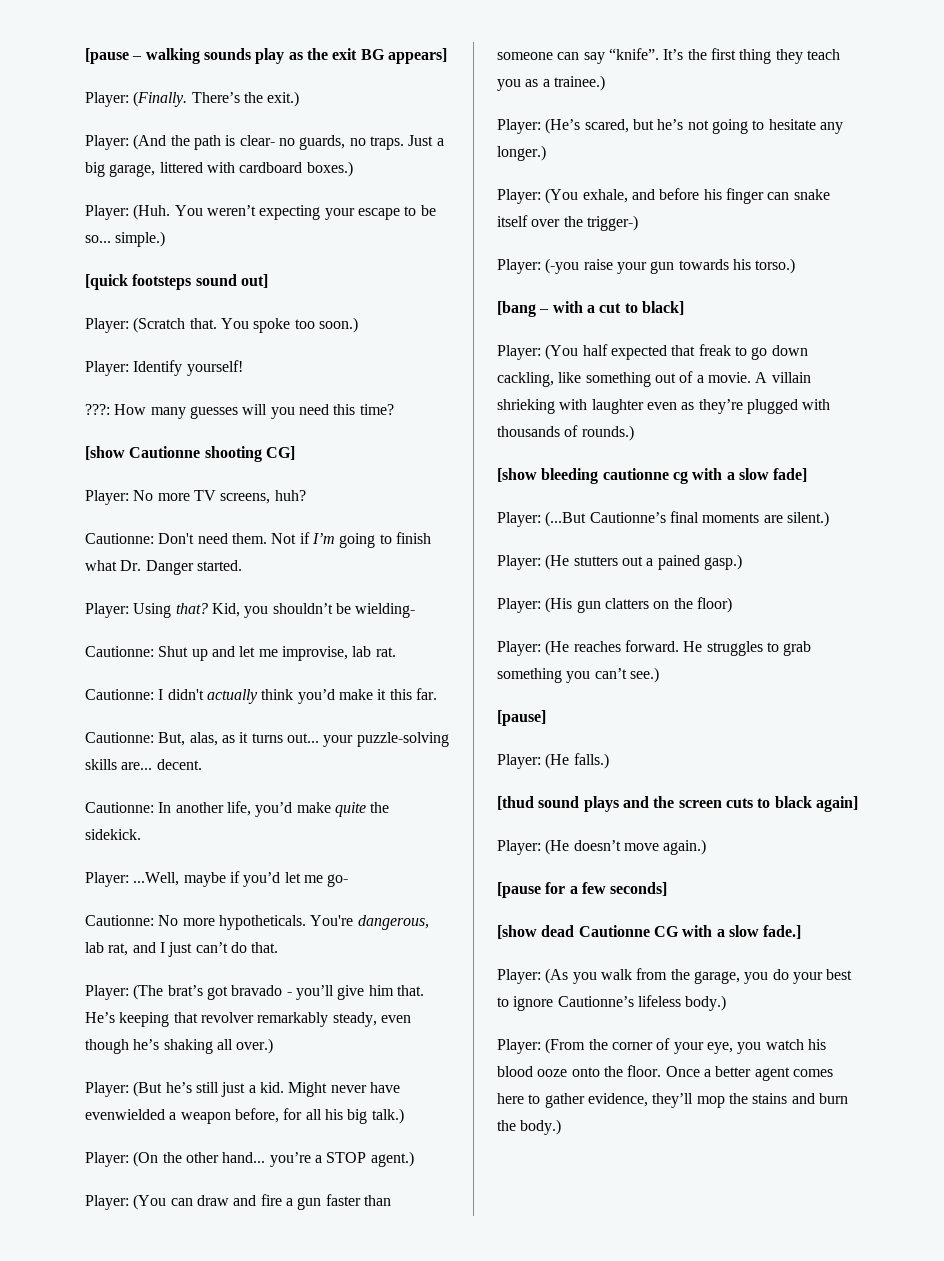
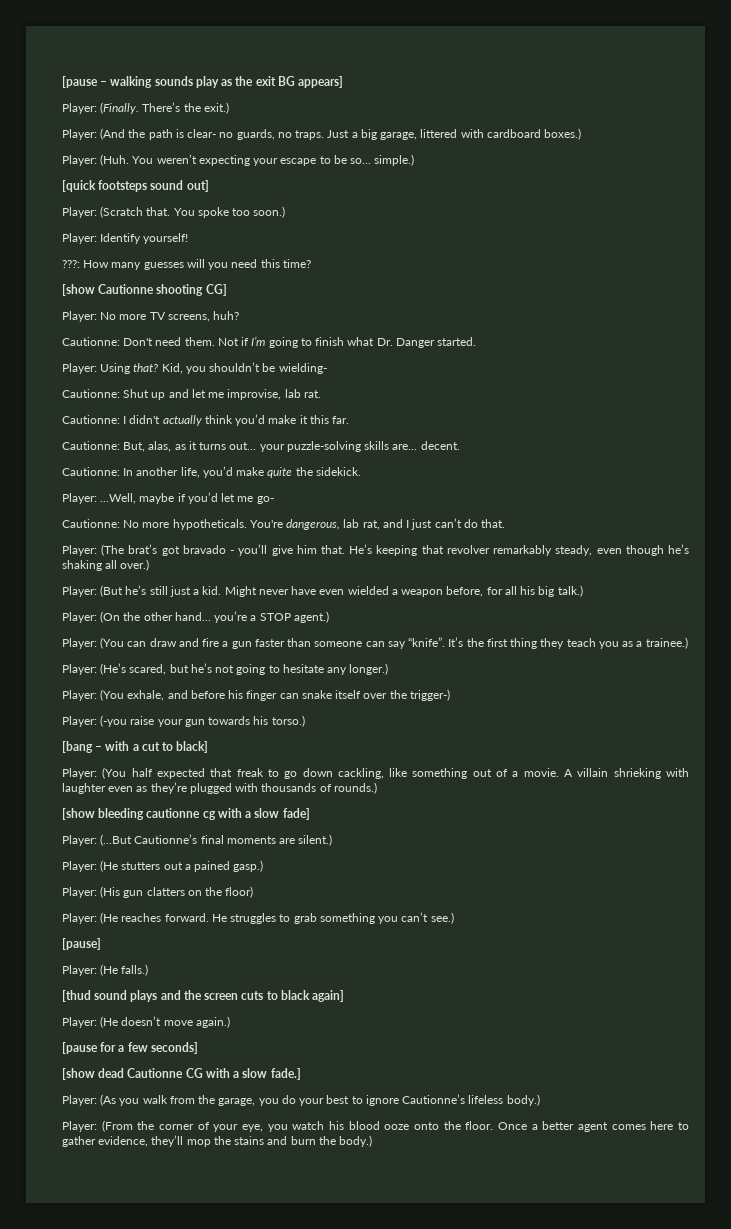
[85,1109,165,1120] evenwielded -> [319,586,389,595] even wielded

